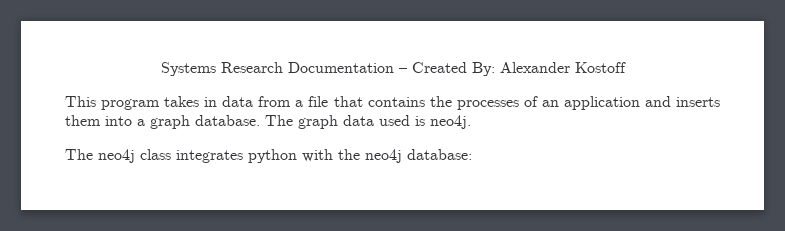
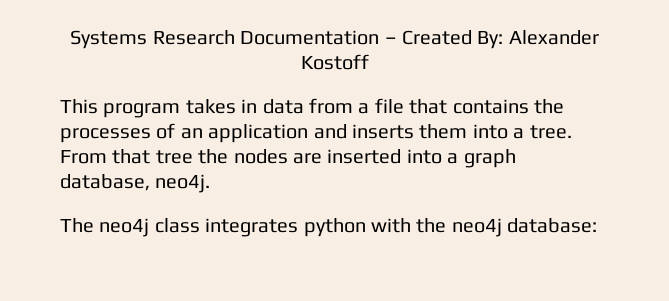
[150,115,425,129] graph database. The graph data used is -> [529,125,572,139] [60,149,516,168] [60,174,150,191] tree. From that tree the nodes are inserted into a graph database,

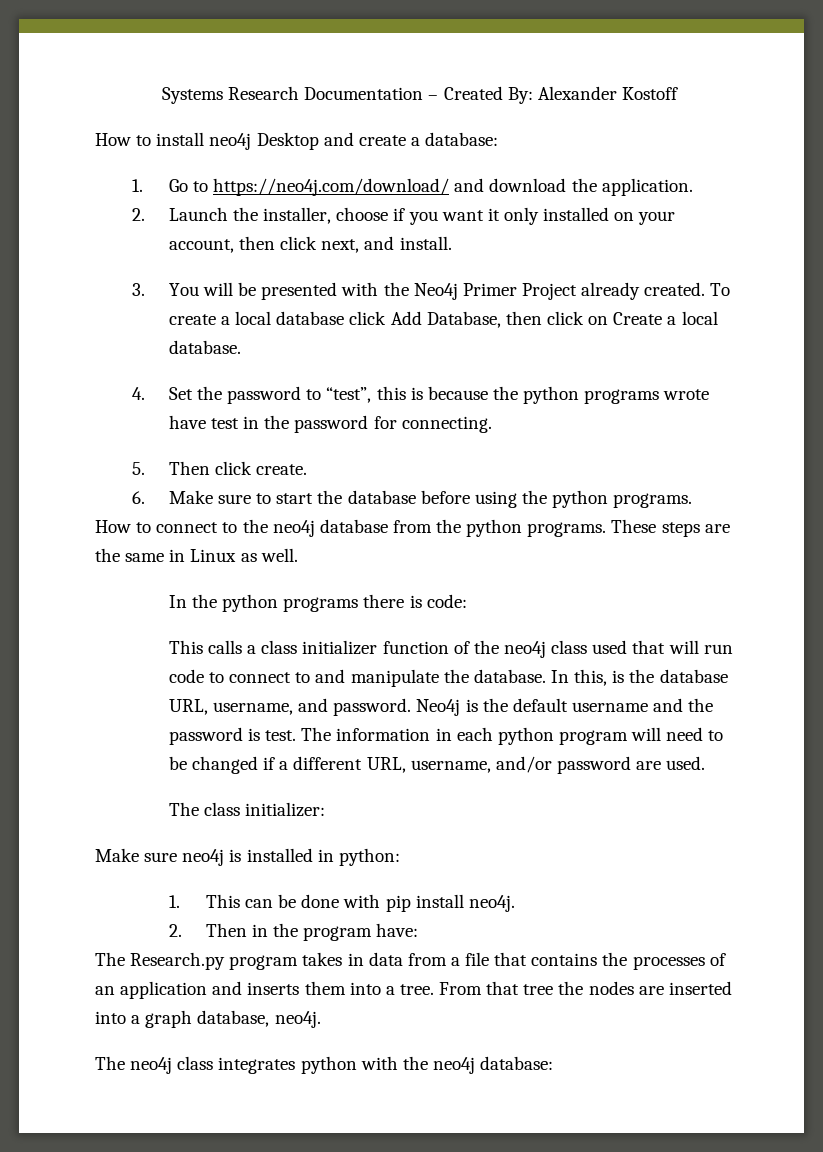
[60,99,98,114] This -> [95,132,499,150] [131,178,693,196] [131,207,676,225] [168,236,452,253] [131,282,731,300] [168,311,718,328] [168,340,241,354] [131,386,710,404] [168,415,492,433] [131,461,308,475] [131,490,693,508] [95,519,730,537] [95,548,298,562] [168,594,467,612] [168,640,733,658] [168,669,728,687] [168,698,714,716] [168,727,724,745] [168,756,706,774] [168,802,326,817] [95,848,400,866] [168,894,515,912] [168,923,419,941] [95,952,226,970] How to install neo4j Desktop and create a database: // 1. Go to https://neo4j.com/download/ and download the application. // 2. Launch the installer, choose if you want it only installed on your account, then click next, and install. // 3. You will be presented with the Neo4j Primer Project already created. To create a local database click Add Database, then click on Create a local database. // 4. Set the password to “test”, this is because the python programs wrote have test in the password for connecting. // 5. Then click create. // 6. Make sure to start the database before using the python programs. // How to connect to the neo4j database from the python programs. These steps are the same in Linux as well. // In the python programs there is code: // This calls a class initializer function of the neo4j class used that will run code to connect to and manipulate the database. In this, is the database URL, username, and password. Neo4j is the default username and the password is test. The information in each python program will need to be changed if a different URL, username, and/or password are used. // The class initializer: // Make sure neo4j is installed in python: // 1. This can be done with pip install neo4j. // 2. Then in the program have: // The Research.py

